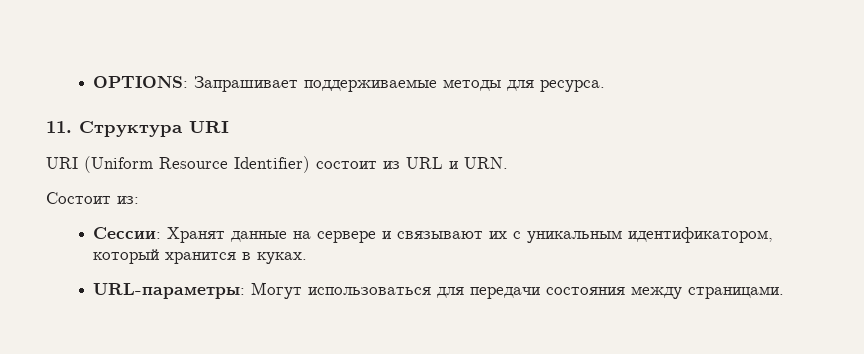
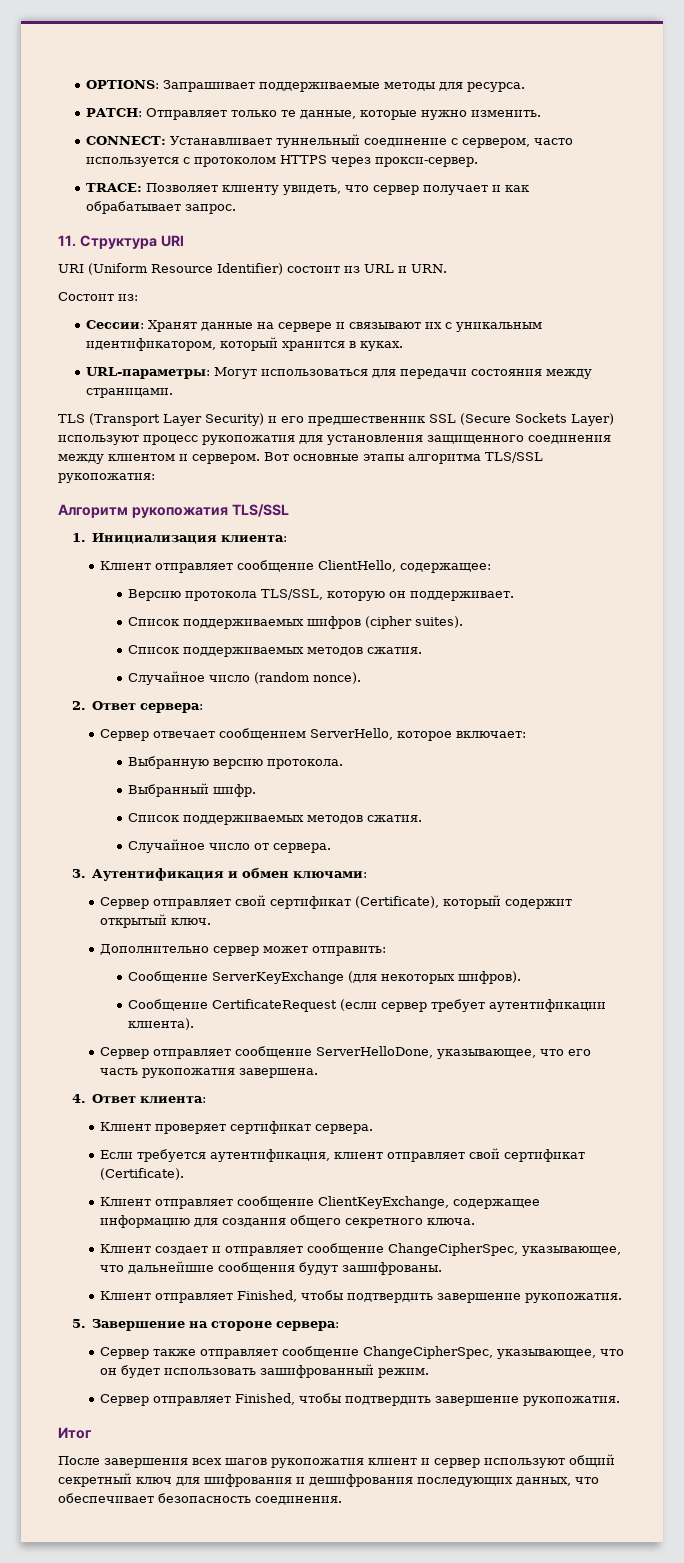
(606, 86) none -> [85,108,541,120] [85,134,573,148] [85,155,478,167] [85,183,529,195] [85,201,236,214] // PATCH: Отправляет только те данные, которые нужно изменить. // CONNECT: Устанавливает туннельный соединение с сервером, часто используется с протоколом HTTPS через прокси-сервер. // TRACE: Позволяет клиенту увидеть, что сервер получает и как обрабатывает запрос.
(785, 292) none -> [58,413,614,426] [58,435,611,445] [58,452,543,464] [58,473,155,483] [58,504,289,518] [72,533,288,544] [99,560,491,573] [128,589,515,601] [128,616,464,629] [128,645,423,657] [128,671,362,685] [72,701,204,713] [99,728,526,741] [128,756,344,769] [128,783,257,797] [128,813,423,825] [128,839,332,853] [72,867,368,881] [99,895,572,909] [99,914,211,928] [99,944,386,956] [128,971,522,984] [128,999,607,1012] [128,1018,195,1030] [99,1046,591,1059] [99,1068,318,1078] [72,1094,207,1104] [99,1121,373,1134] [99,1148,585,1162] [99,1168,184,1180] [99,1196,540,1209] [99,1215,475,1228] [99,1243,621,1256] [99,1261,442,1275] [99,1290,622,1303] [72,1319,340,1331] [99,1346,624,1359] [99,1364,429,1378] [99,1393,620,1406] [58,1427,92,1439] [58,1454,615,1468] [58,1473,599,1487] [58,1493,342,1505] // TLS (Transport Layer Security) и его предшественник SSL (Secure Sockets Layer) используют процесс рукопожатия для установления защищенного соединения между клиентом и сервером. Вот основные этапы алгоритма TLS/SSL рукопожатия: // Алгоритм рукопожатия TLS/SSL // 1. Инициализация клиента: // Клиент отправляет сообщение ClientHello, содержащее: // Версию протокола TLS/SSL, которую он поддерживает. // Список поддерживаемых шифров (cipher suites). // Список поддерживаемых методов сжатия. // Случайное число (random nonce). // 2. Ответ сервера: // Сервер отвечает сообщением ServerHello, которое включает: // Выбранную версию протокола. // Выбранный шифр. // Список поддерживаемых методов сжатия. // Случайное число от сервера. // 3. Аутентификация и обмен ключами: // Сервер отправляет свой сертификат (Certificate), который содержит открытый ключ. // Дополнительно сервер может отправить: // Сообщение ServerKeyExchange (для некоторых шифров). // Сообщение CertificateRequest (если сервер требует аутентификации клиента). // Сервер отправляет сообщение ServerHelloDone, указывающее, что его часть рукопожатия завершена. // 4. Ответ клиента: // Клиент проверяет сертификат сервера. // Если требуется аутентификация, клиент отправляет свой сертификат (Certificate). // Клиент отправляет сообщение ClientKeyExchange, содержащее информацию для создания общего секретного ключа. // Клиент создает и отправляет сообщение ChangeCipherSpec, указывающее, что дальнейшие сообщения будут зашифрованы. // Клиент отправляет Finished, чтобы подтвердить завершение рукопожатия. // 5. Завершение на стороне сервера: // Сервер также отправляет сообщение ChangeCipherSpec, указывающее, что он будет использовать зашифрованный режим. // Сервер отправляет Finished, чтобы подтвердить завершение рукопожатия. // Итог // После завершения всех шагов рукопожатия клиент и сервер используют общий секретный ключ для шифрования и дешифрования последующих данных, что обеспечивает безопасность соединения.

